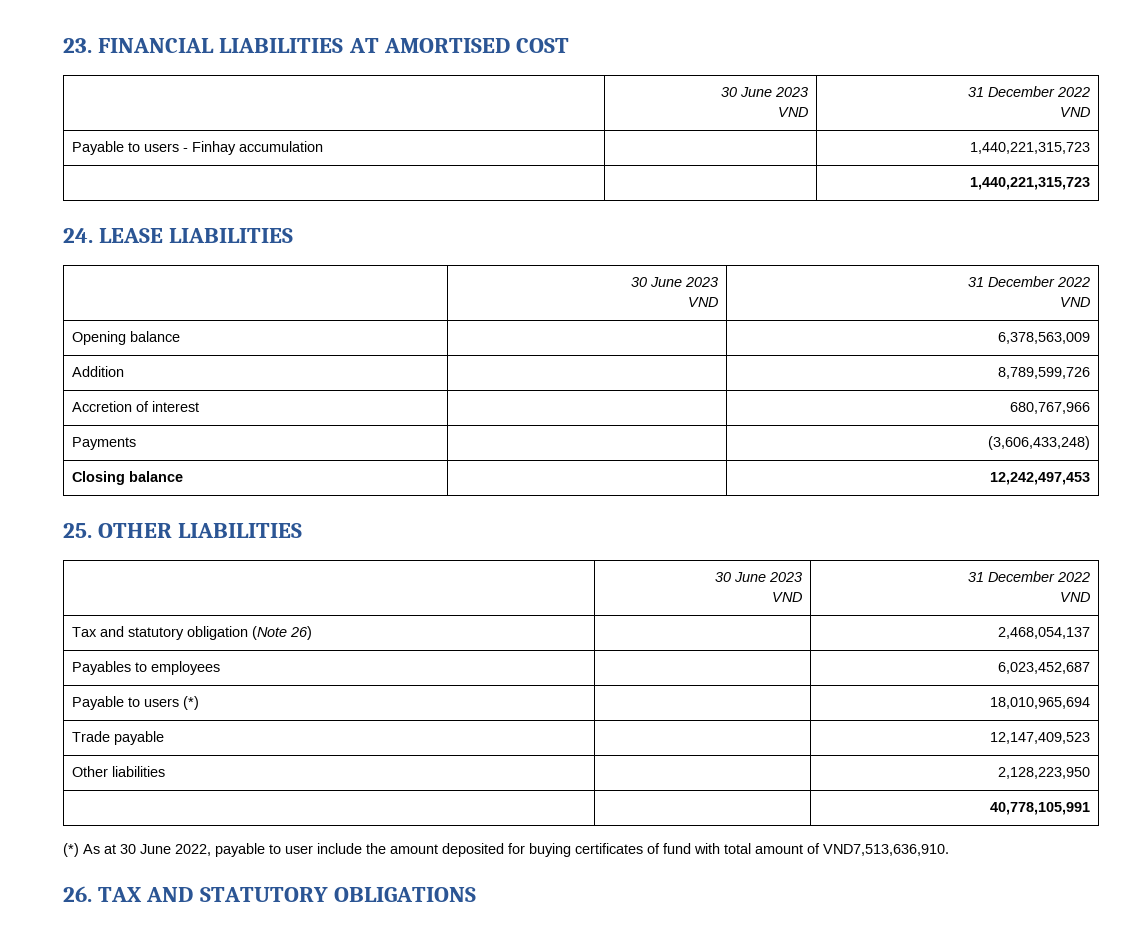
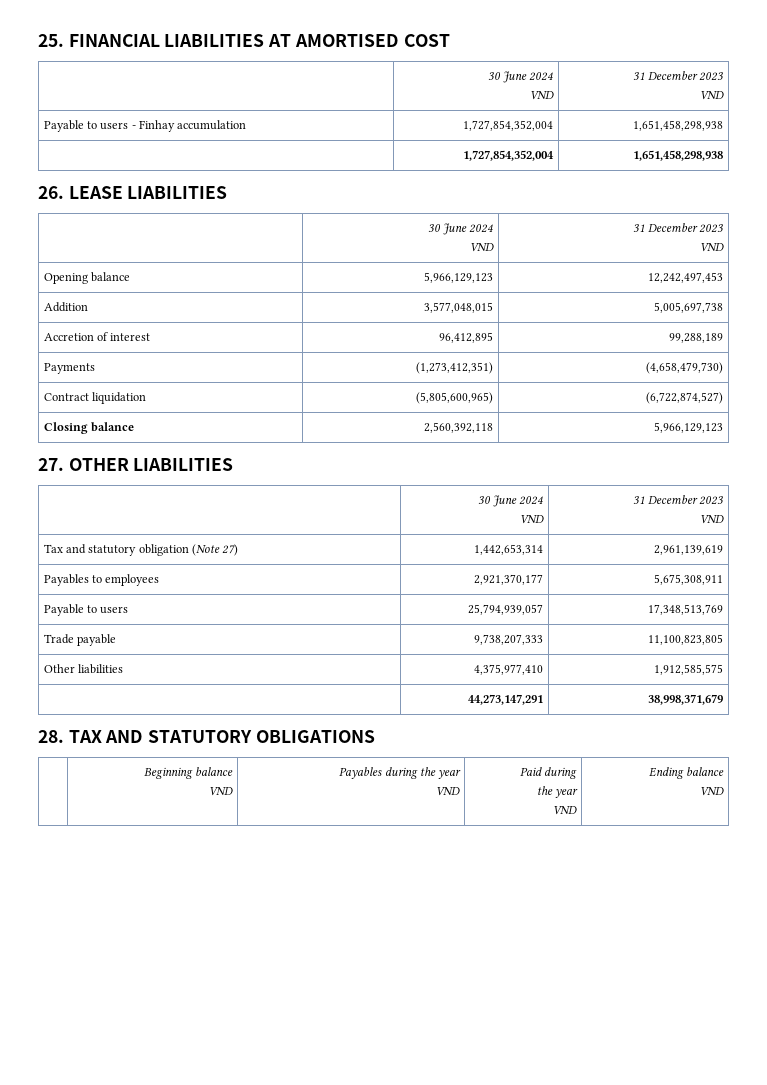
[63,38,92,53] 23. -> [38,34,64,47] 25.
[775,87,809,97] [778,107,809,117] [968,86,1091,97] 2023 // VND | 31 December 2022 -> [529,72,554,81] [530,91,555,100] [632,71,724,81] 2024 // VND | 31 December 2023
[970,142,1091,154] [970,177,1091,190] [63,228,93,243] | 1,440,221,315,723 // | | 1,440,221,315,723 // 24. -> [463,120,554,131] [633,120,724,131] [463,150,555,161] [633,150,724,161] [38,186,64,199] 1,727,854,352,004 | 1,651,458,298,938 // | 1,727,854,352,004 | 1,651,458,298,938 // 26.
[685,277,719,287] [688,297,719,307] [968,276,1091,287] 2023 // VND | 31 December 2022 -> [469,224,494,233] [470,243,495,252] [632,223,724,233] 2024 // VND | 31 December 2023
[998,332,1091,344] | 6,378,563,009 -> [424,272,494,283] [648,272,724,283] 5,966,129,123 | 12,242,497,453
[998,367,1091,379] | 8,789,599,726 -> [424,302,494,313] [654,302,724,313] 3,577,048,015 | 5,005,697,738
[1010,402,1091,414] | 680,767,966 -> [439,332,494,343] [669,333,724,343] 96,412,895 | 99,288,189
[988,436,1091,450] | (3,606,433,248) -> [416,362,494,374] [646,362,724,374] [43,392,146,404] [416,392,494,404] [646,392,724,404] (1,273,412,351) | (4,658,479,730) // Contract liquidation | (5,805,600,965) | (6,722,874,527)
[990,472,1091,485] [63,523,92,538] | 12,242,497,453 // 25. -> [424,422,494,433] [654,422,724,433] [38,458,64,471] 2,560,392,118 | 5,966,129,123 // 27.
[769,572,803,582] [772,592,803,602] [968,571,1091,582] 2023 // VND | 31 December 2022 -> [519,496,544,505] [520,515,545,524] [632,495,724,505] 2024 // VND | 31 December 2023
[289,626,312,640] [998,627,1091,639] 26) | | 2,468,054,137 -> [222,544,239,556] [474,544,544,555] [654,545,724,555] 27) | 1,442,653,314 | 2,961,139,619
[998,662,1091,674] [71,696,199,710] [990,697,1091,709] | 6,023,452,687 // Payable to users (*) | | 18,010,965,694 -> [474,574,544,585] [654,574,724,585] [43,604,129,616] [468,604,544,615] [648,604,724,615] 2,921,370,177 | 5,675,308,911 // Payable to users | 25,794,939,057 | 17,348,513,769
[990,732,1091,744] | 12,147,409,523 -> [474,634,544,645] [648,634,724,645] 9,738,207,333 | 11,100,823,805
[998,767,1091,779] [990,802,1091,815] [63,843,949,857] [63,886,476,902] | 2,128,223,950 // | | 40,778,105,991 // (*) As at 30 June 2022, payable to user include the amount deposited for buying certificates of fund with total amount of VND7,513,636,910. // 26. TAX AND STATUTORY OBLIGATIONS -> [474,664,544,675] [654,664,724,675] [468,694,544,705] [648,694,724,705] [38,730,375,743] [144,767,234,779] [209,787,234,796] [339,767,462,779] [436,787,461,796] [520,767,578,779] [537,786,579,798] [553,806,578,815] [649,767,725,779] [700,787,725,796] 4,375,977,410 | 1,912,585,575 // | 44,273,147,291 | 38,998,371,679 // 28. TAX AND STATUTORY OBLIGATIONS // | Beginning balance // VND | Payables during the year // VND | Paid during // the year // VND | Ending balance // VND

